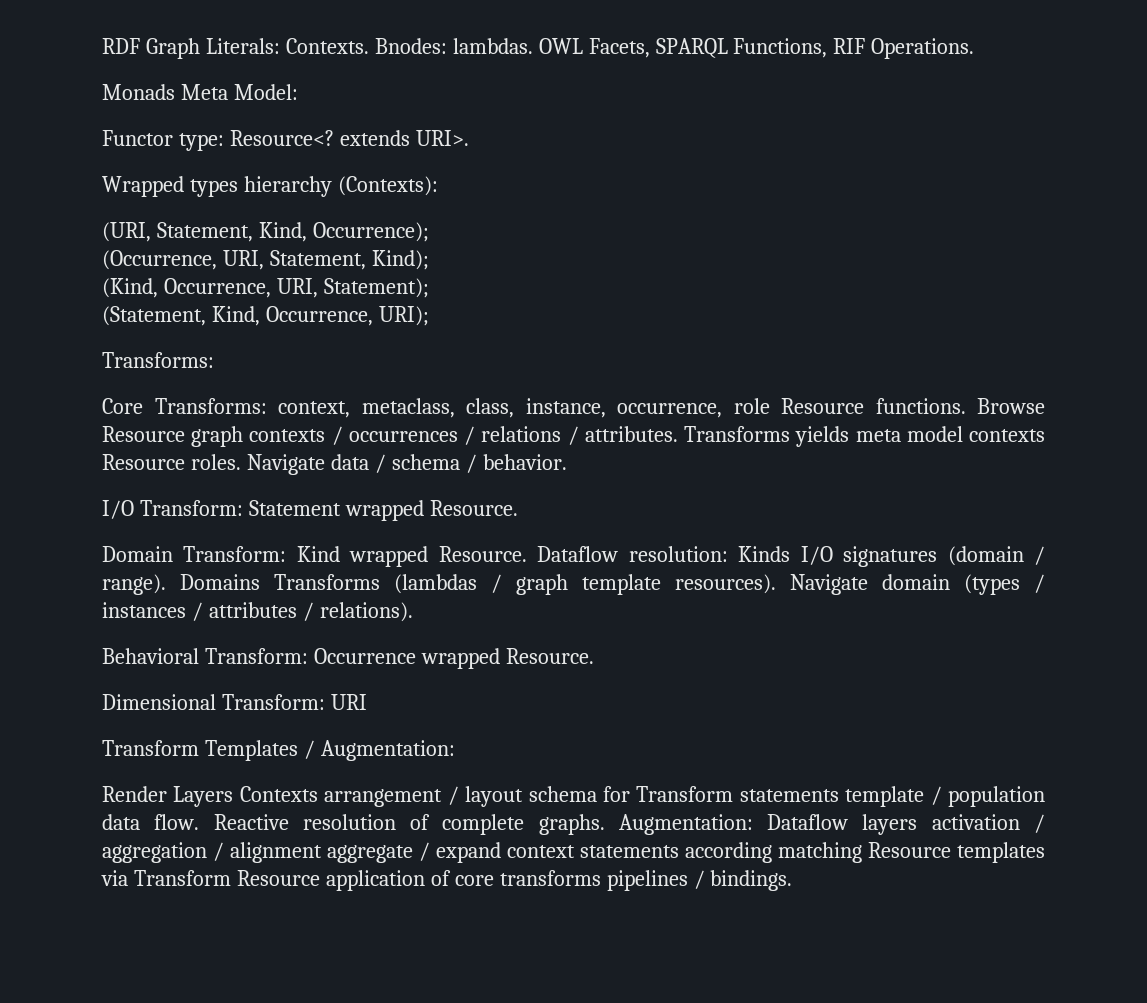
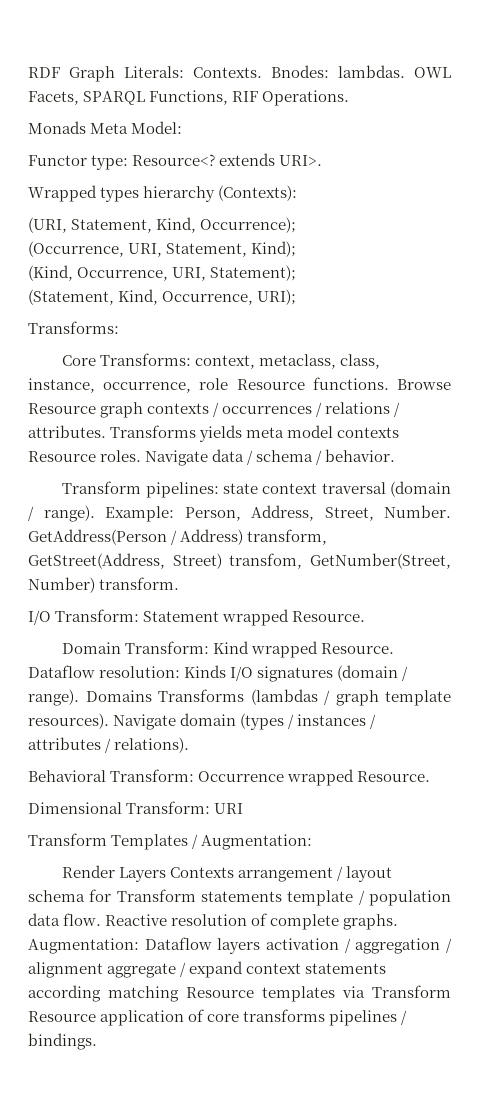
(567, 462) none -> [62,481,451,498] [28,505,451,522] [28,529,328,545] [28,553,452,569] [28,577,180,593] // Transform pipelines: state context traversal (domain / range). Example: Person, Address, Street, Number. GetAddress(Person / Address) transform, GetStreet(Address, Street) transfom, GetNumber(Street, Number) transform.

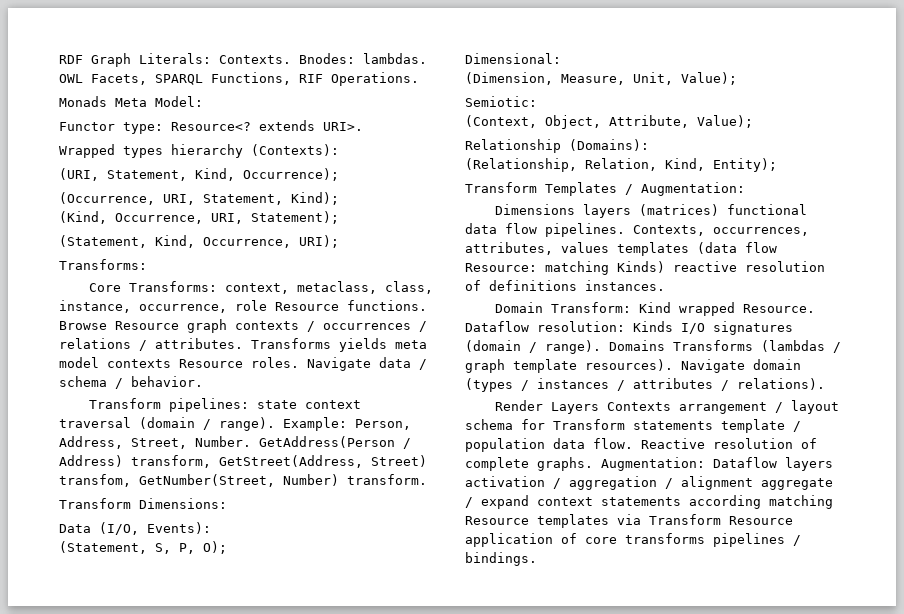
[28,609,366,626] I/O Transform: Statement wrapped Resource. -> [59,498,227,509] [59,522,211,535] [59,541,227,554] [465,53,561,64] [465,72,737,85] [465,96,537,107] [465,115,753,129] [465,139,649,153] [465,158,777,172] [465,182,745,196] [494,204,807,218] [465,223,809,237] [465,242,777,256] [465,261,825,275] [465,280,665,291] Transform Dimensions: // Data (I/O, Events): // (Statement, S, P, O); // Dimensional: // (Dimension, Measure, Unit, Value); // Semiotic: // (Context, Object, Attribute, Value); // Relationship (Domains): // (Relationship, Relation, Kind, Entity); // Transform Templates / Augmentation: // Dimensions layers (matrices) functional data flow pipelines. Contexts, occurrences, attributes, values templates (data flow Resource: matching Kinds) reactive resolution of definitions instances.
[28,769,431,786] [28,801,244,814] [28,833,313,850] // Behavioral Transform: Occurrence wrapped Resource. // Dimensional Transform: URI // Transform Templates / Augmentation: -> (825, 384) none

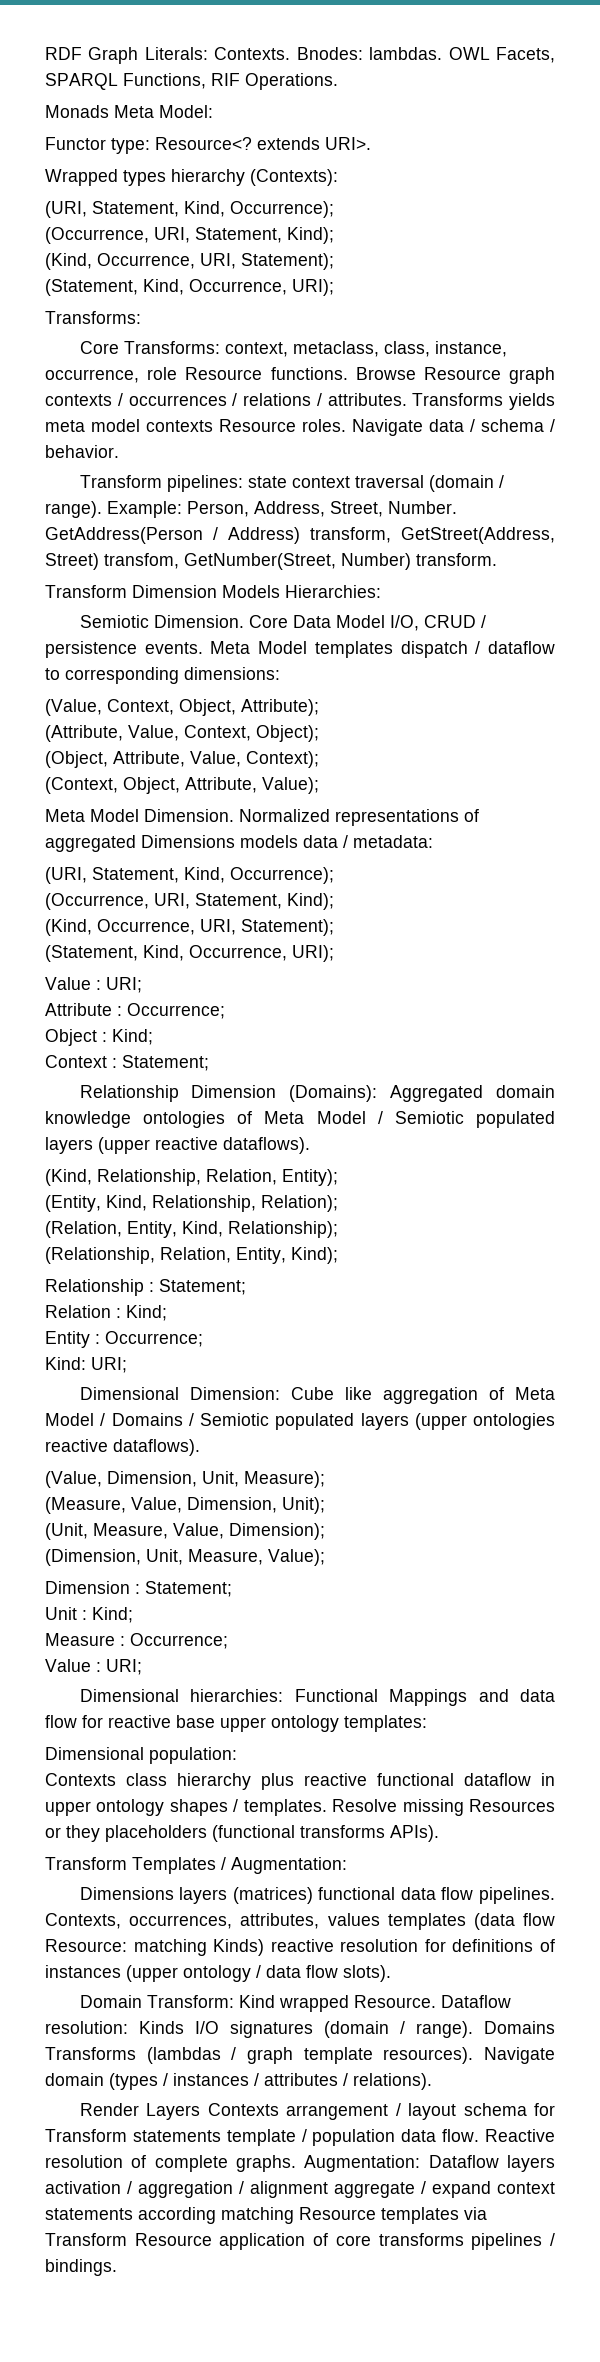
[139,498,227,509] [59,522,211,535] [59,541,227,554] [465,53,561,64] [465,72,737,85] [465,96,537,107] [465,115,753,129] [465,139,561,153] Dimensions: // Data (I/O, Events): // (Statement, S, P, O); // Dimensional: // (Dimension, Measure, Unit, Value); // Semiotic: // (Context, Object, Attribute, Value); // Relationship -> [132,585,381,598] [79,615,486,631] [45,641,555,658] [45,667,280,684] [45,699,319,716] [45,725,319,742] [45,751,319,768] [45,777,319,794] [45,809,479,826] [45,835,433,852] [45,867,334,884] [45,893,334,910] [45,919,334,936] [45,945,334,962] [45,977,142,993] [45,1003,225,1019] [45,1029,153,1046] [45,1055,209,1071] [79,1085,277,1102] Dimension Models Hierarchies: // Semiotic Dimension. Core Data Model I/O, CRUD / persistence events. Meta Model templates dispatch / dataflow to corresponding dimensions: // (Value, Context, Object, Attribute); // (Attribute, Value, Context, Object); // (Object, Attribute, Value, Context); // (Context, Object, Attribute, Value); // Meta Model Dimension. Normalized representations of aggregated Dimensions models data / metadata: // (URI, Statement, Kind, Occurrence); // (Occurrence, URI, Statement, Kind); // (Kind, Occurrence, URI, Statement); // (Statement, Kind, Occurrence, URI); // Value : URI; // Attribute : Occurrence; // Object : Kind; // Context : Statement; // Relationship Dimension
[465,158,777,172] // (Relationship, Relation, Kind, Entity); -> [390,1085,555,1102] [45,1111,556,1128] [45,1137,310,1154] [45,1169,338,1186] [45,1195,338,1212] [45,1221,338,1238] [45,1247,338,1264] [45,1279,246,1296] [45,1305,167,1321] [45,1331,203,1348] [45,1357,127,1373] [79,1387,555,1404] [45,1413,555,1430] [45,1439,200,1456] [45,1471,325,1488] [45,1497,325,1514] [45,1523,325,1540] [45,1549,325,1566] [45,1581,232,1597] [45,1607,133,1623] [45,1633,228,1649] [45,1659,142,1675] [79,1689,555,1706] [45,1715,427,1732] [45,1747,237,1764] [45,1773,555,1790] [45,1799,555,1816] [45,1825,439,1842] Aggregated domain knowledge ontologies of Meta Model / Semiotic populated layers (upper reactive dataflows). // (Kind, Relationship, Relation, Entity); // (Entity, Kind, Relationship, Relation); // (Relation, Entity, Kind, Relationship); // (Relationship, Relation, Entity, Kind); // Relationship : Statement; // Relation : Kind; // Entity : Occurrence; // Kind: URI; // Dimensional Dimension: Cube like aggregation of Meta Model / Domains / Semiotic populated layers (upper ontologies reactive dataflows). // (Value, Dimension, Unit, Measure); // (Measure, Value, Dimension, Unit); // (Unit, Measure, Value, Dimension); // (Dimension, Unit, Measure, Value); // Dimension : Statement; // Unit : Kind; // Measure : Occurrence; // Value : URI; // Dimensional hierarchies: Functional Mappings and data flow for reactive base upper ontology templates: // Dimensional population: // Contexts class hierarchy plus reactive functional dataflow in upper ontology shapes / templates. Resolve missing Resources or they placeholders (functional transforms APIs).
[465,280,665,291] of definitions instances. -> [424,1939,555,1952] [45,1965,391,1982] for definitions of instances (upper ontology / data flow slots).

